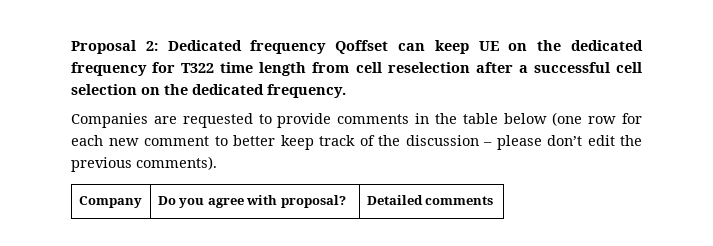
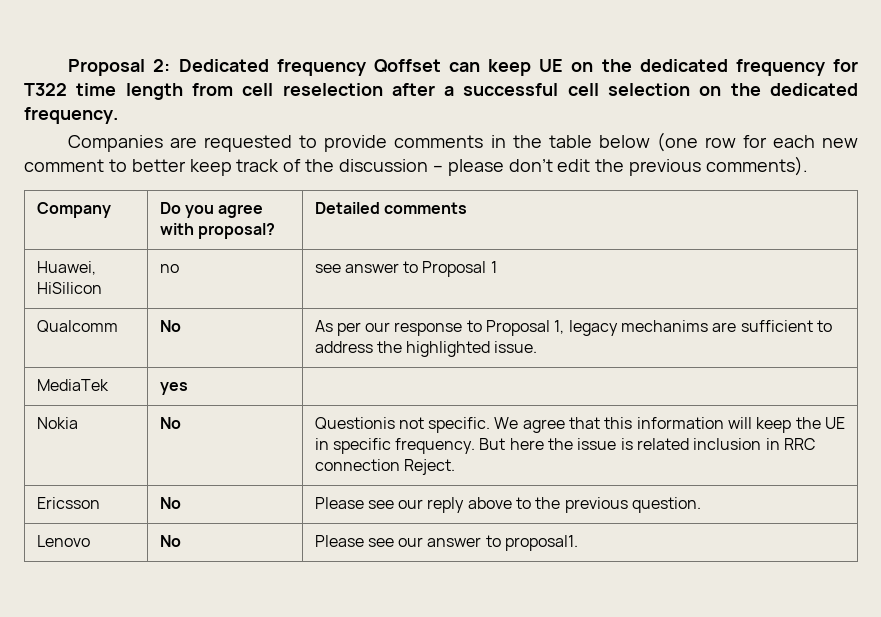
(494, 200) none -> [36,261,96,275] [36,282,102,294] [159,264,179,273] [314,261,497,277] [36,320,118,333] [159,320,181,332] [314,320,833,336] [314,341,538,357] [36,379,109,391] [159,382,188,395] [36,417,78,429] [159,417,181,429] [314,417,846,433] [314,438,816,454] [314,459,455,475] [36,497,100,509] [159,497,181,509] [314,497,702,513] [36,535,90,547] [159,535,181,547] [314,535,579,551] // Huawei, HiSilicon | no | see answer to Proposal 1 // Qualcomm | No | As per our response to Proposal 1, legacy mechanims are sufficient to address the highlighted issue. // MediaTek | yes | // Nokia | No | Questionis not specific. We agree that this information will keep the UE in specific frequency. But here the issue is related inclusion in RRC connection Reject. // Ericsson | No | Please see our reply above to the previous question. // Lenovo | No | Please see our answer to proposal1.

